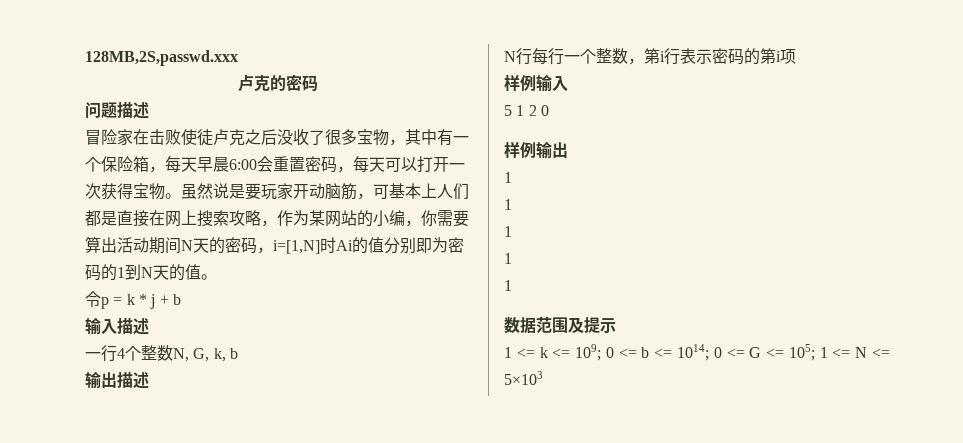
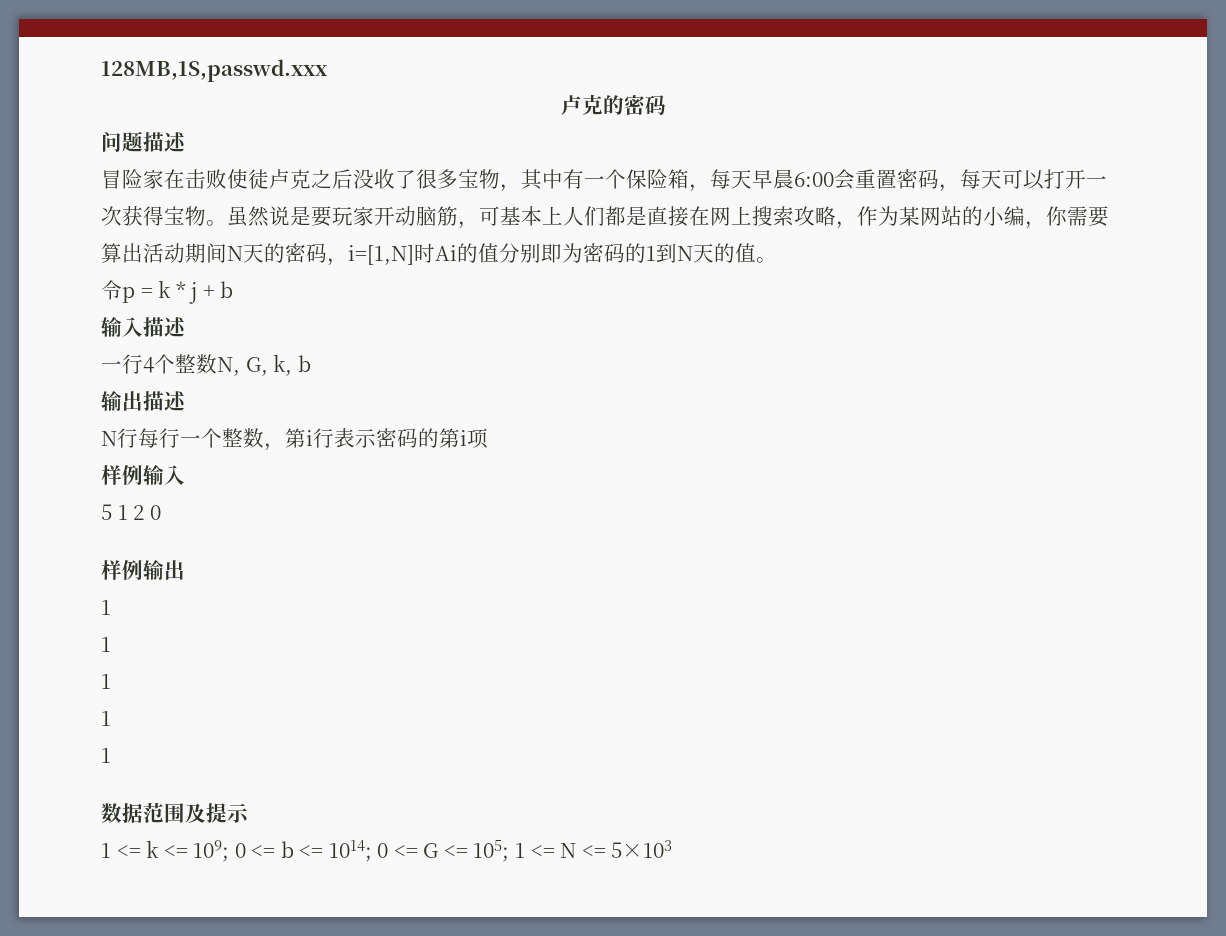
[85,50,238,66] 128MB,2S,passwd.xxx -> [101,59,328,82] 128MB,1S,passwd.xxx

